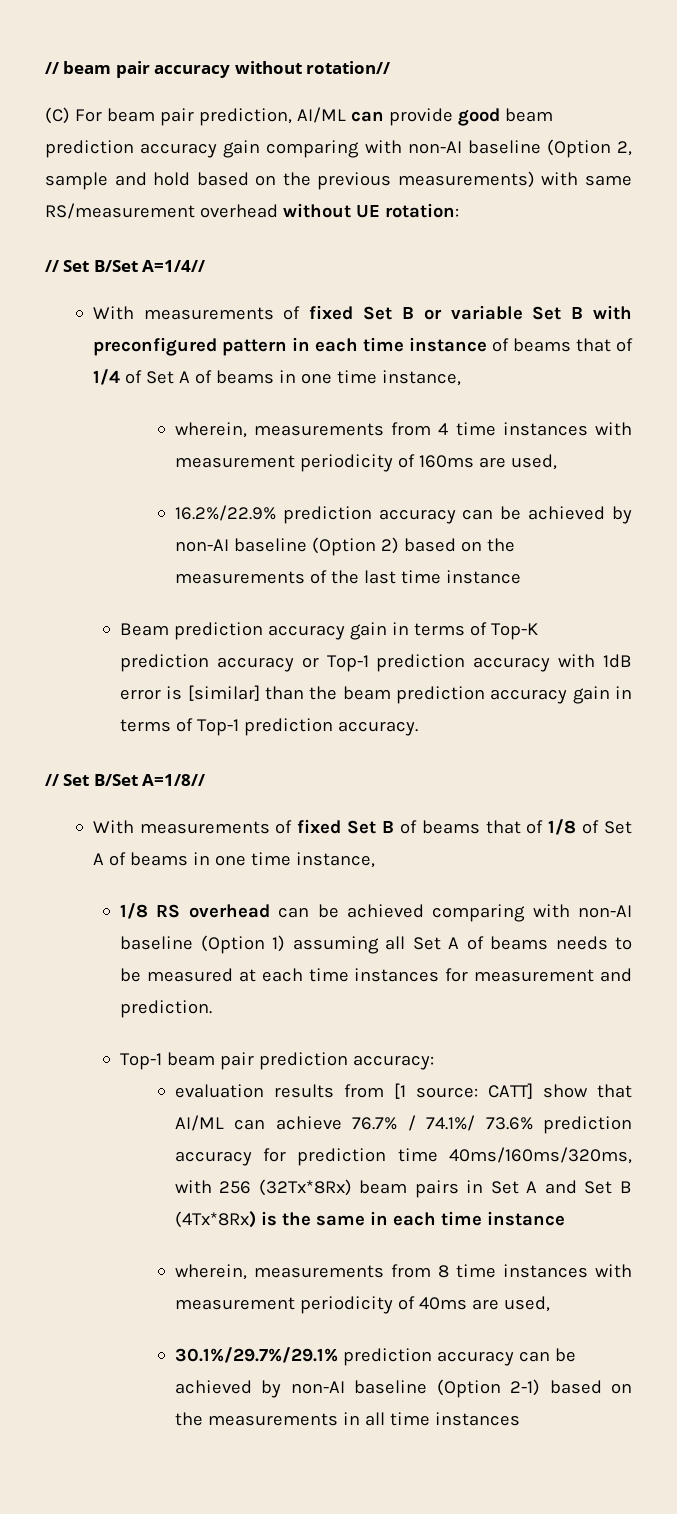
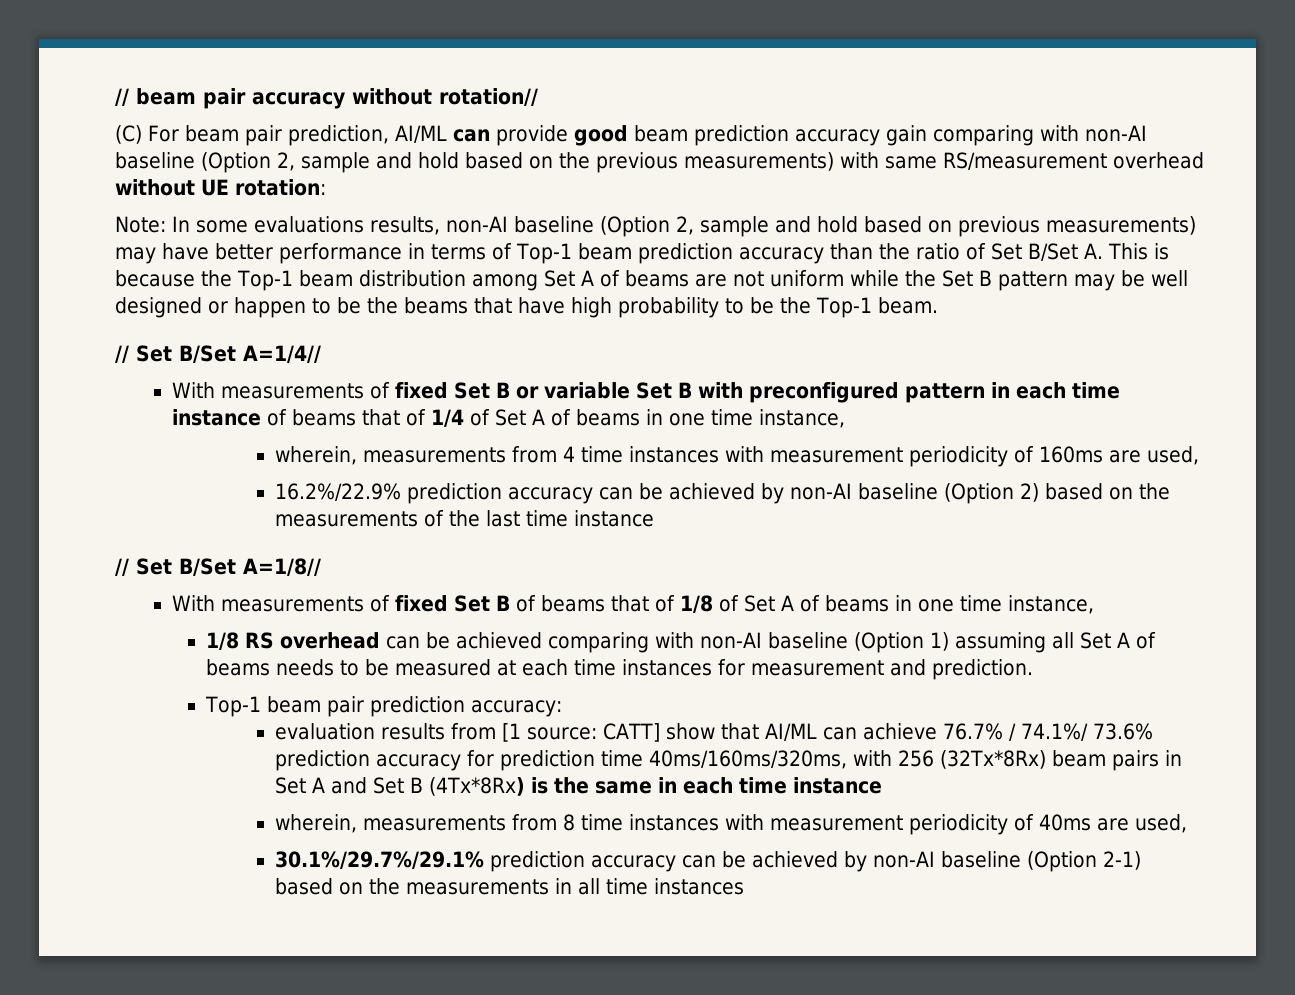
(459, 210) none -> [115,216,1196,237] [115,243,1169,264] [115,270,1188,291] [115,297,938,318] // Note: In some evaluations results, non-AI baseline (Option 2, sample and hold based on previous measurements) may have better performance in terms of Top-1 beam prediction accuracy than the ratio of Set B/Set A. This is because the Top-1 beam distribution among Set A of beams are not uniform while the Set B pattern may be well designed or happen to be the beams that have high probability to be the Top-1 beam.
[120,622,539,640] [120,654,632,672] [120,685,632,704] [120,718,419,736] // Beam prediction accuracy gain in terms of Top-K prediction accuracy or Top-1 prediction accuracy with 1dB error is [similar] than the beam prediction accuracy gain in terms of Top-1 prediction accuracy. -> (655, 518) none

